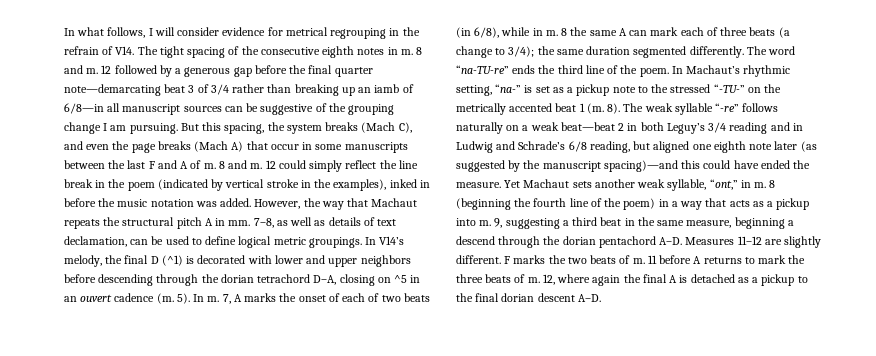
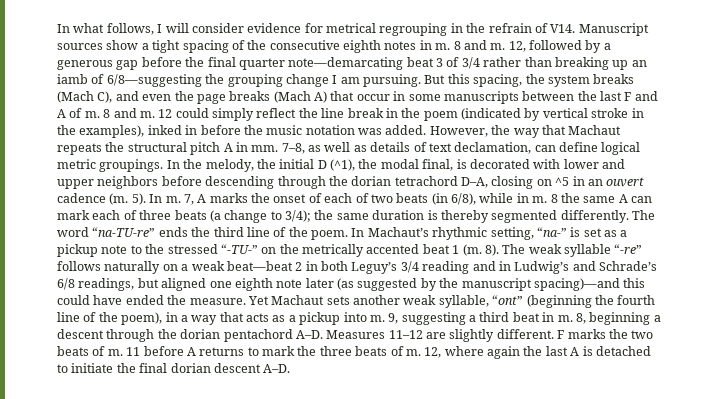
[137,46,158,55] The -> [578,23,649,36] [57,40,149,50] Manuscript sources show a
[101,65,112,74] 12 -> [508,41,526,52] 12,
[64,103,327,115] 6/8—in all manuscript sources can be suggestive of -> [106,74,202,87] 6/8—suggesting
[151,236,202,245] be used to -> (556, 148) none
[379,236,405,245] V14’s -> [183,159,203,169] the
[124,255,183,266] final D (^1) -> [279,159,454,171] initial D (^1), the modal final,
(631, 50) none -> [427,210,489,223] is thereby
[456,141,493,153] Ludwig -> [514,261,570,274] Ludwig’s
[589,141,630,153] reading, -> [78,278,135,291] readings,
[709,179,776,190] “ont,” in m. 8 -> [492,295,524,305] “ont”
[623,198,656,210] poem) -> [121,312,163,325] poem),
[637,217,732,228] the same measure, -> [557,313,586,324] m. 8,
[456,236,495,245] descend -> [57,329,104,339] descent
[642,274,667,283] final -> [545,346,568,356] last
[737,274,808,286] as a pickup to -> [57,363,114,373] to initiate

